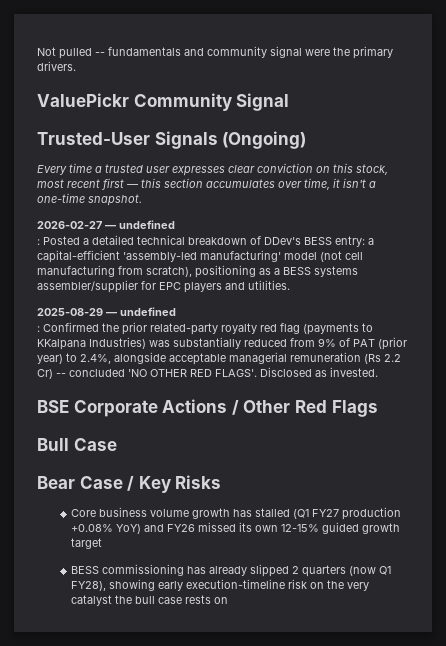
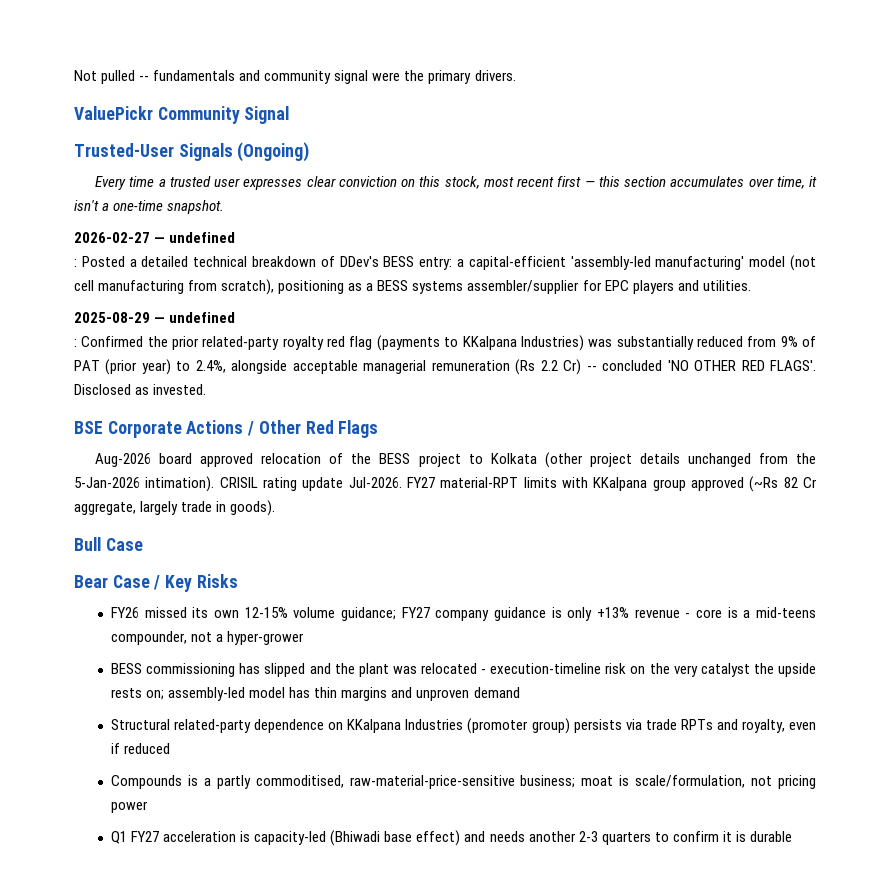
(378, 408) none -> [95,452,816,468] [74,476,818,492] [74,500,276,516] // Aug-2026 board approved relocation of the BESS project to Kolkata (other project details unchanged from the 5-Jan-2026 intimation). CRISIL rating update Jul-2026. FY27 material-RPT limits with KKalpana group approved (~Rs 82 Cr aggregate, largely trade in goods).
[71,507,402,520] [71,524,165,534] Core business volume growth has stalled (Q1 FY27 production +0.08% YoY) and -> (238, 581) none
[322,522,401,534] [71,538,103,549] [71,564,392,577] [71,579,184,591] guided growth target // BESS commissioning has already slipped 2 quarters (now Q1 FY28), showing early -> [293,607,816,621] [111,631,305,645] [111,663,487,677] volume guidance; FY27 company guidance is only +13% revenue - core is a mid-teens compounder, not a hyper-grower // BESS commissioning has slipped and the plant was relocated -
[135,595,229,604] bull case rests on -> [777,663,816,677] [111,687,520,701] [111,718,816,734] [111,743,171,754] [111,775,816,789] [111,801,149,813] [111,830,792,846] upside rests on; assembly-led model has thin margins and unproven demand // Structural related-party dependence on KKalpana Industries (promoter group) persists via trade RPTs and royalty, even if reduced // Compounds is a partly commoditised, raw-material-price-sensitive business; moat is scale/formulation, not pricing power // Q1 FY27 acceleration is capacity-led (Bhiwadi base effect) and needs another 2-3 quarters to confirm it is durable

